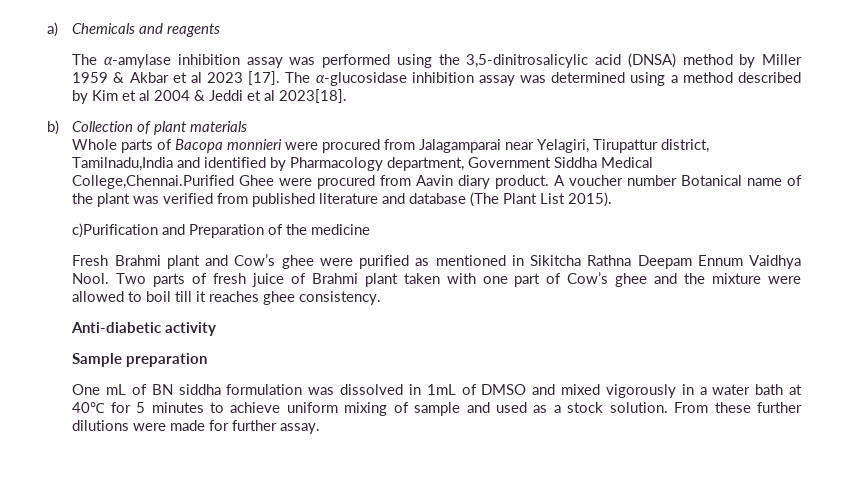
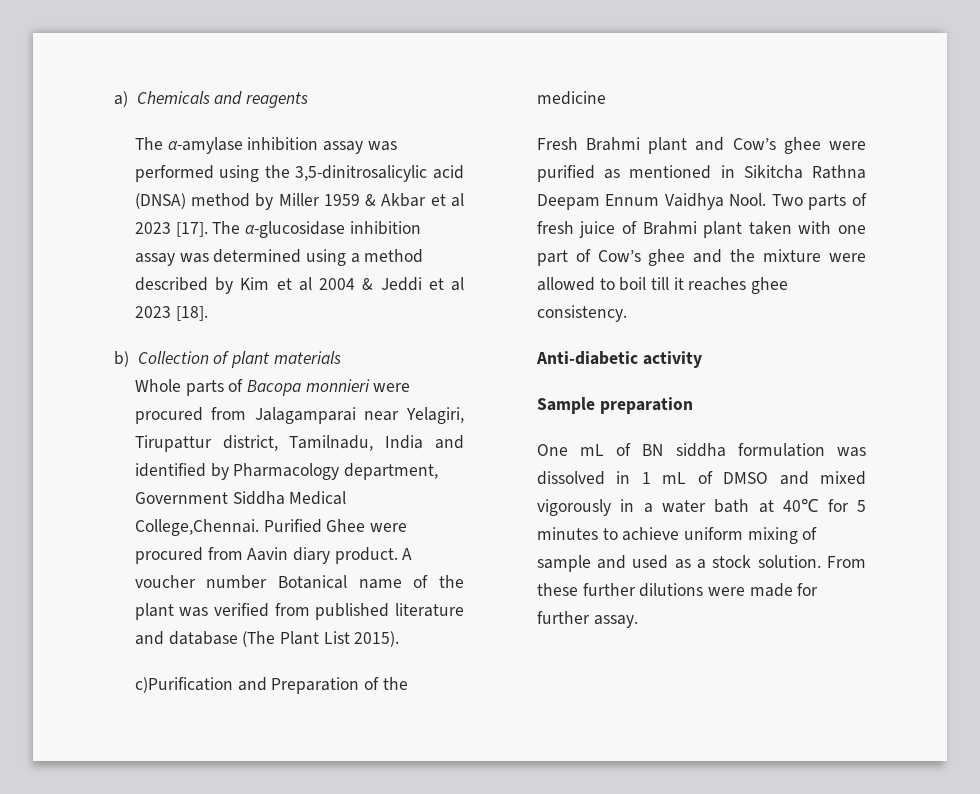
[279,89,348,103] 2023[18]. -> [134,306,208,321] 2023 [18].
[72,157,174,171] Tamilnadu,India -> [289,435,424,451] Tamilnadu, India
[72,175,235,189] College,Chennai.Purified -> [134,519,322,536] College,Chennai. Purified
[426,384,456,395] 1mL -> [641,472,687,484] 1 mL

